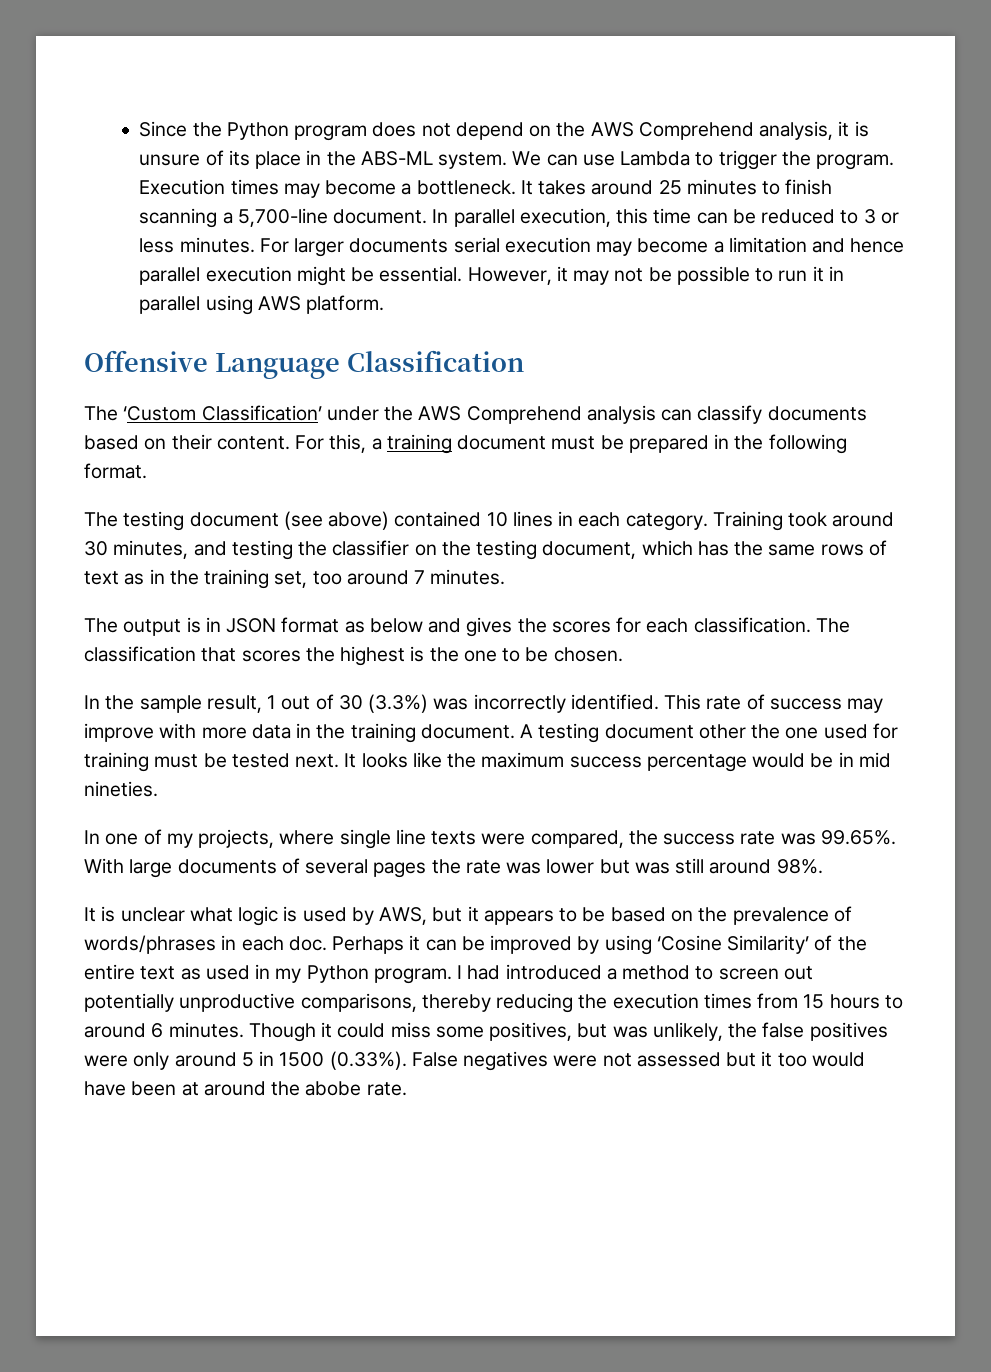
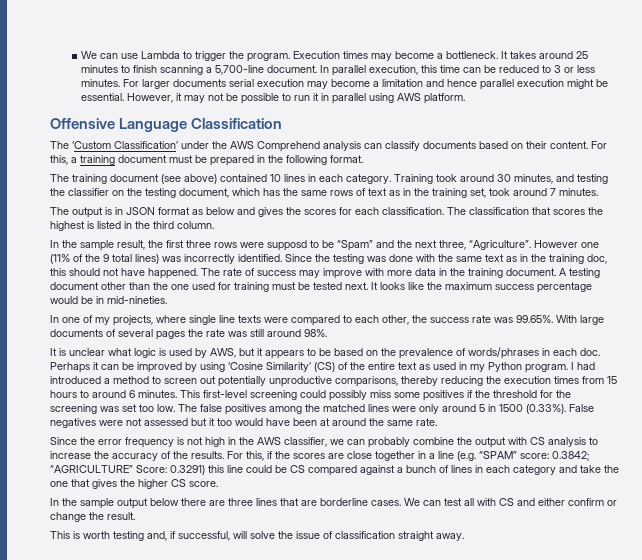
[139,121,869,141] [139,150,508,169] Since the Python program does not depend on the AWS Comprehend analysis, it is unsure of its place in the ABS-ML system. -> (81, 55) none
[123,511,185,531] testing -> [72,174,107,184] training
[312,571,342,585] too -> [489,188,510,196] took
[429,647,623,662] the one to be chosen. -> [97,221,214,229] listed in the third column.
[267,694,702,713] 1 out of 30 (3.3%) was incorrectly identified. This -> [148,240,599,251] [50,254,607,264] [50,268,220,279] the first three rows were supposd to be “Spam” and the next three, “Agriculture”. However one (11% of the 9 total lines) was incorrectly identified. Since the testing was done with the same text as in the training doc, this should not have happened. The
(746, 731) none -> [129,282,150,290] than
[858,752,891,768] [84,781,158,797] mid nineties. -> [107,296,167,304] mid-nineties.
[530,830,624,848] compared, -> [291,315,409,326] compared to each other,
[546,859,670,874] lower but was -> (247, 334) none
(810, 944) none -> [314,362,335,372] (CS)
[248,1022,888,1042] Though it could miss some positives, but was unlikely, the false positives -> [180,390,571,401] [50,404,389,415] This first-level screening could possibly miss some positives if the threshold for the screening was set too low. The false positives among the matched lines
[305,1081,362,1096] abobe -> [387,420,413,426] same
(407, 1089) none -> [50,437,598,448] [50,451,589,461] [50,465,619,476] [50,479,218,489] [50,498,617,509] [50,512,135,522] [50,531,464,541] // Since the error frequency is not high in the AWS classifier, we can probably combine the output with CS analysis to increase the accuracy of the results. For this, if the scores are close together in a line (e.g. “SPAM” score: 0.3842; “AGRICULTURE” Score: 0.3291) this line could be CS compared against a bunch of lines in each category and take the one that gives the higher CS score. // In the sample output below there are three lines that are borderline cases. We can test all with CS and either confirm or change the result. // This is worth testing and, if successful, will solve the issue of classification straight away.

